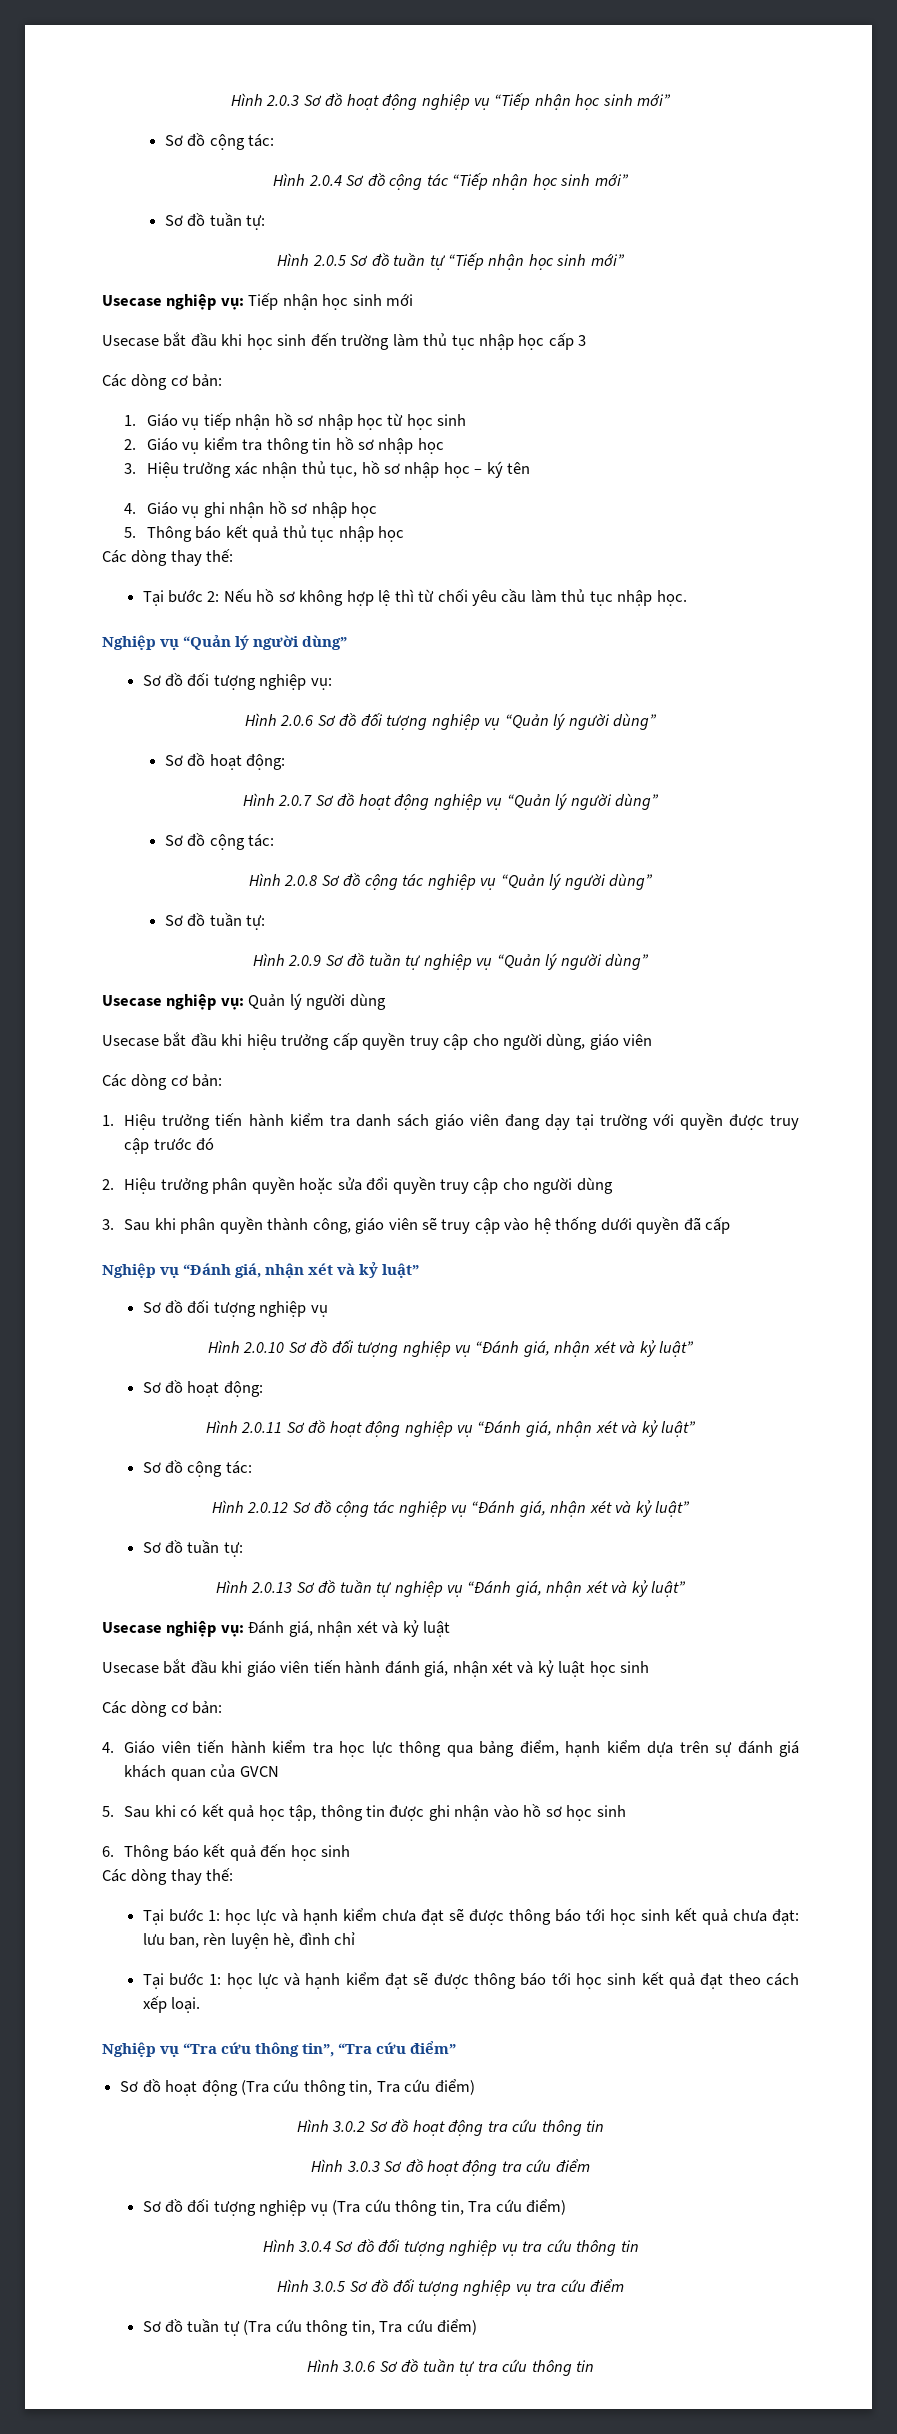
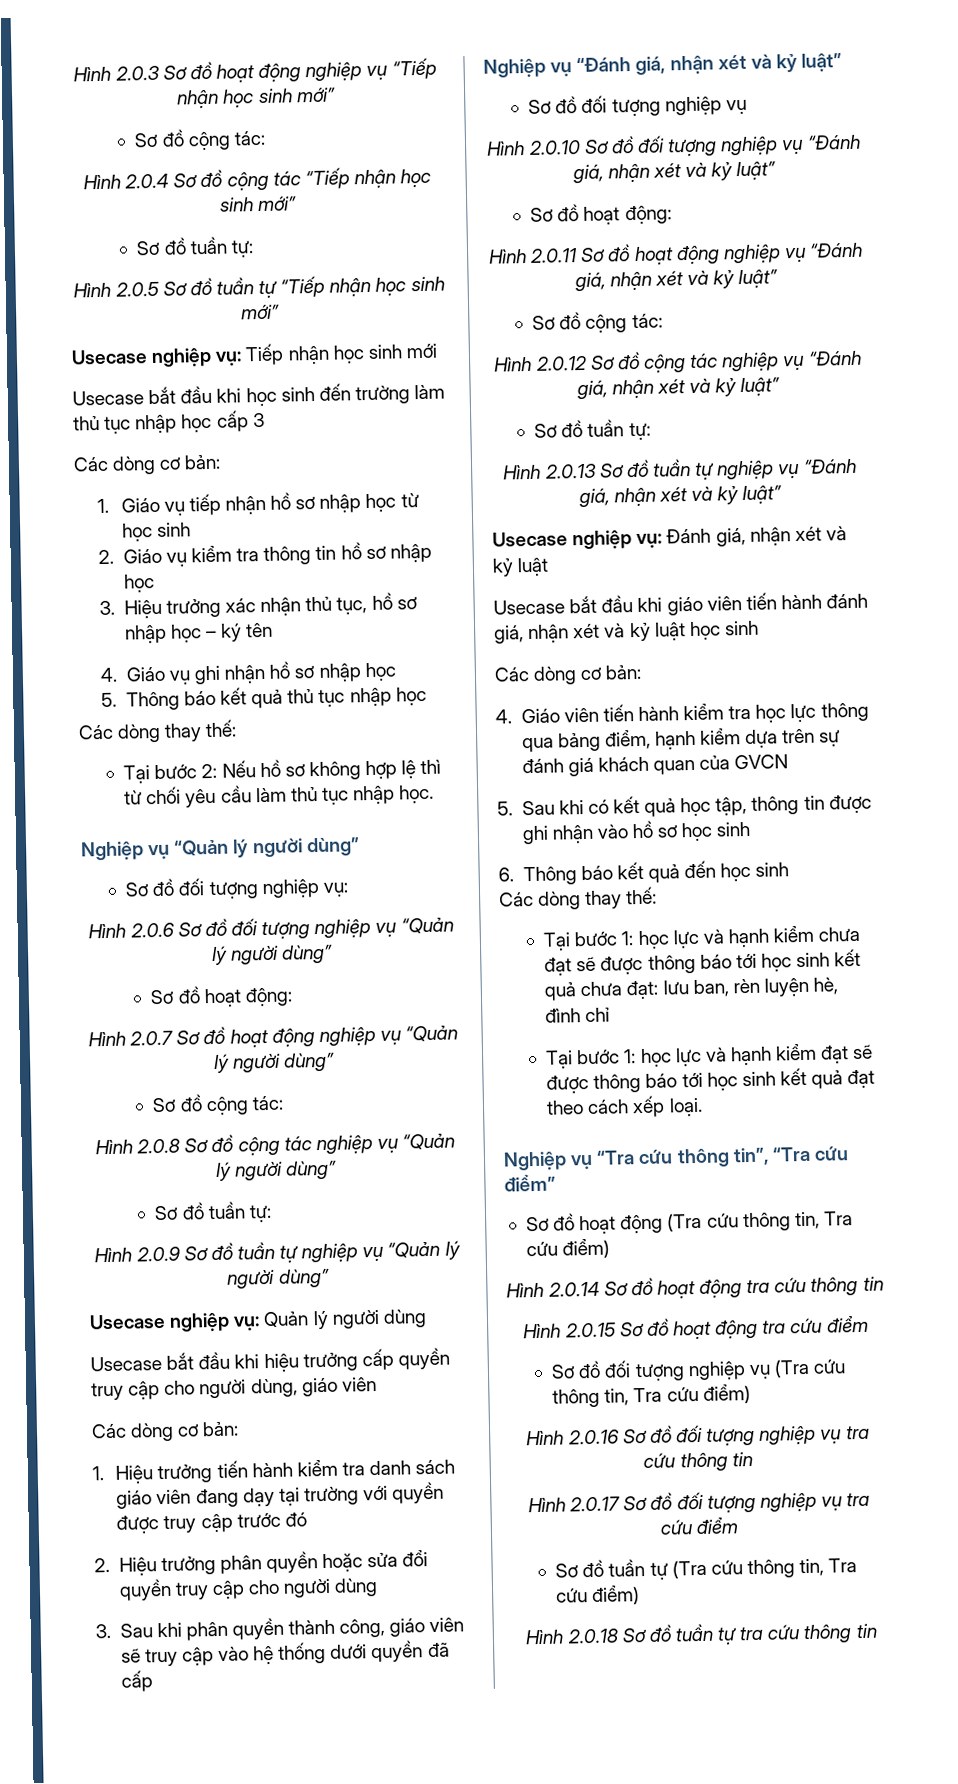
[332,2121,366,2132] 3.0.2 -> [547,1281,600,1297] 2.0.14
[346,2161,380,2172] 3.0.3 -> [564,1322,616,1338] 2.0.15
[297,2241,331,2252] 3.0.4 -> [567,1429,620,1445] 2.0.16
[312,2281,346,2292] 3.0.5 -> [569,1496,621,1512] 2.0.17
[342,2361,377,2372] 3.0.6 -> [566,1628,619,1644] 2.0.18

